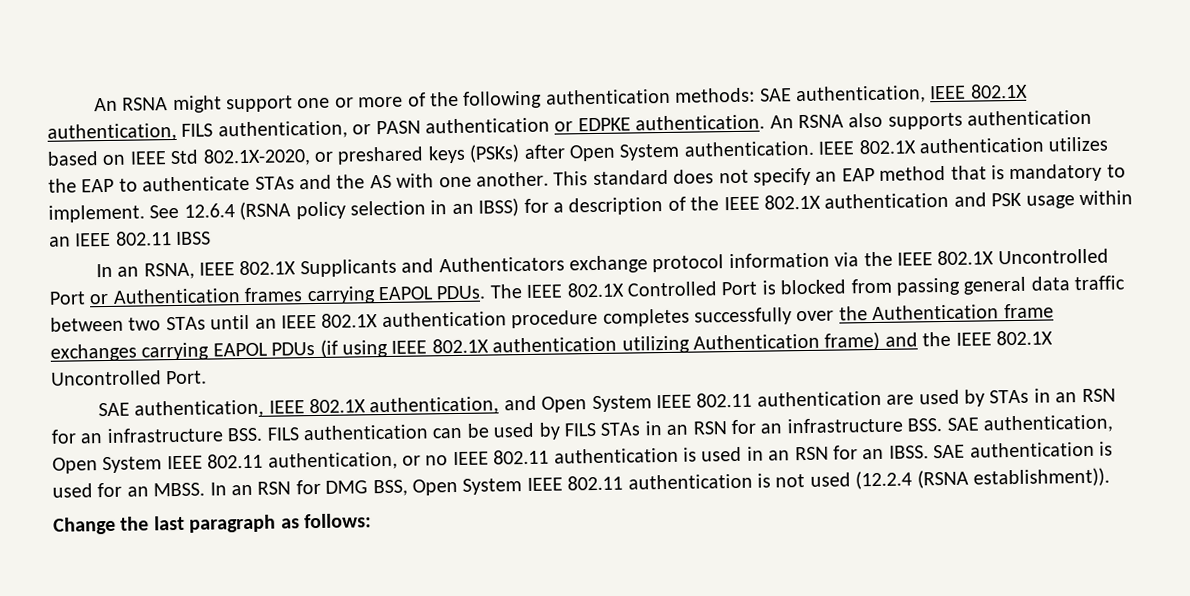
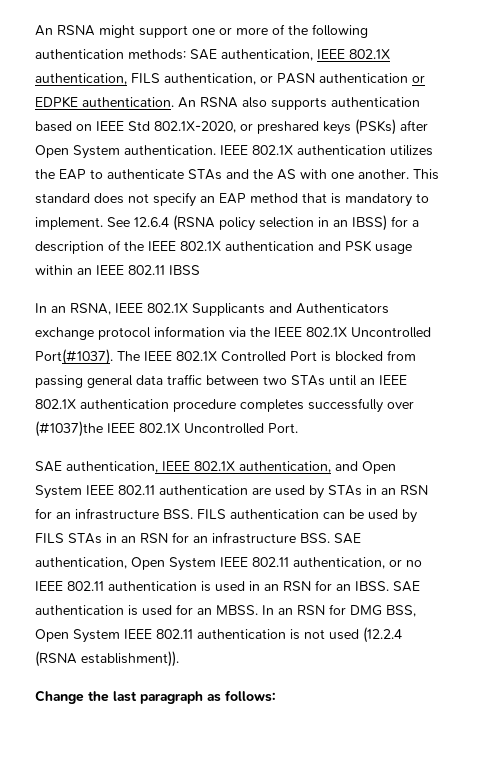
[49,285,486,305] Port or Authentication frames carrying EAPOL PDUs. -> [35,349,113,365] Port(#1037).
[838,303,1054,321] [50,331,952,362] the Authentication frame exchanges carrying EAPOL PDUs (if using IEEE 802.1X authentication utilizing Authentication frame) and the -> [35,421,103,437] (#1037)the

